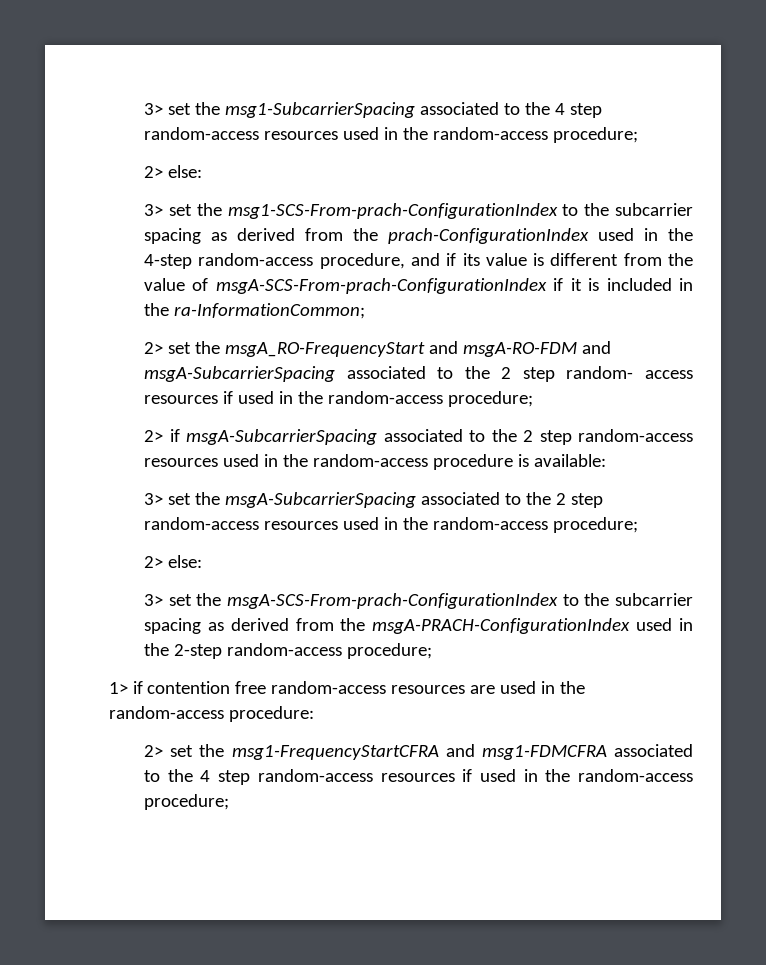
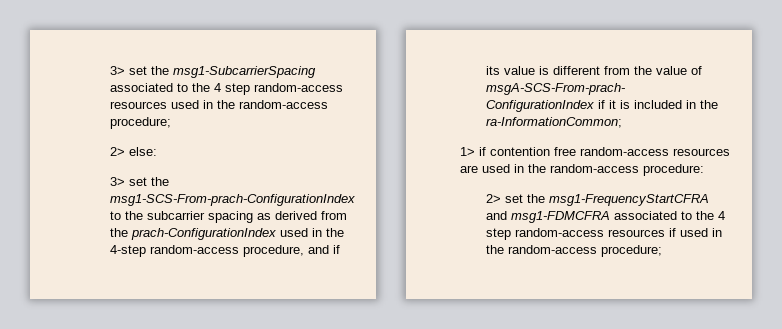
[144,341,611,357] [144,366,693,382] [144,391,533,407] [144,429,693,445] [144,454,606,470] [144,492,603,508] [144,517,638,533] [144,555,202,568] [144,593,693,609] [144,618,693,634] [144,643,432,659] // 2> set the msgA_RO-FrequencyStart and msgA-RO-FDM and msgA-SubcarrierSpacing associated to the 2 step random- access resources if used in the random-access procedure; // 2> if msgA-SubcarrierSpacing associated to the 2 step random-access resources used in the random-access procedure is available: // 3> set the msgA-SubcarrierSpacing associated to the 2 step random-access resources used in the random-access procedure; // 2> else: // 3> set the msgA-SCS-From-prach-ConfigurationIndex to the subcarrier spacing as derived from the msgA-PRACH-ConfigurationIndex used in the 2-step random-access procedure; -> (622, 122) none

